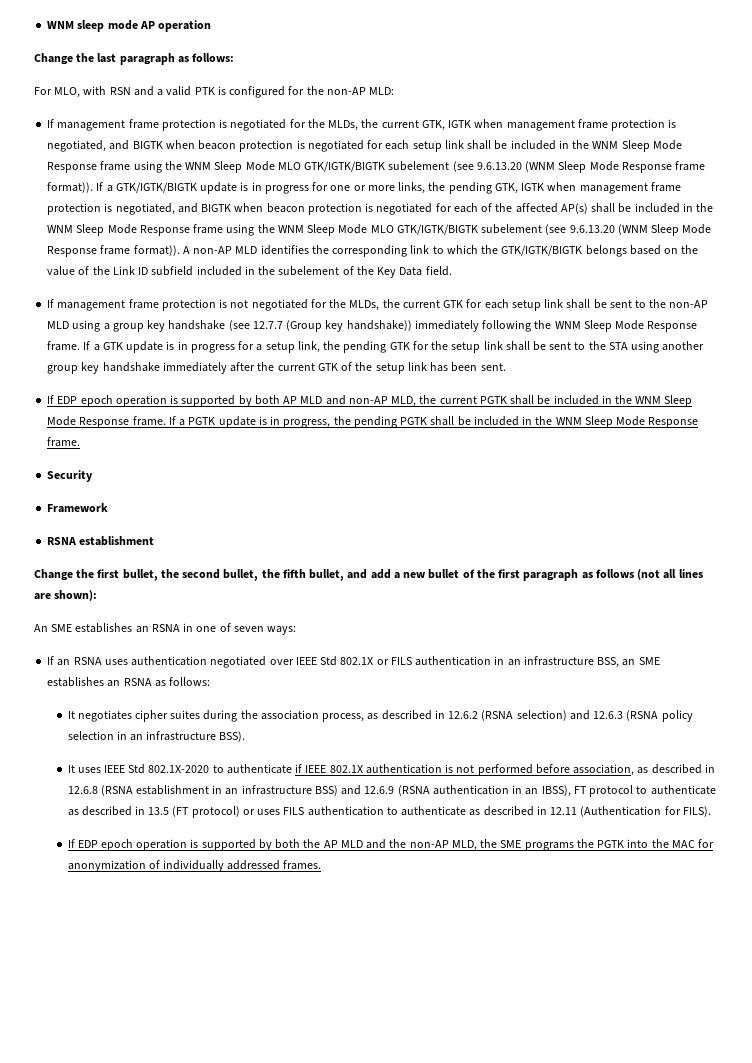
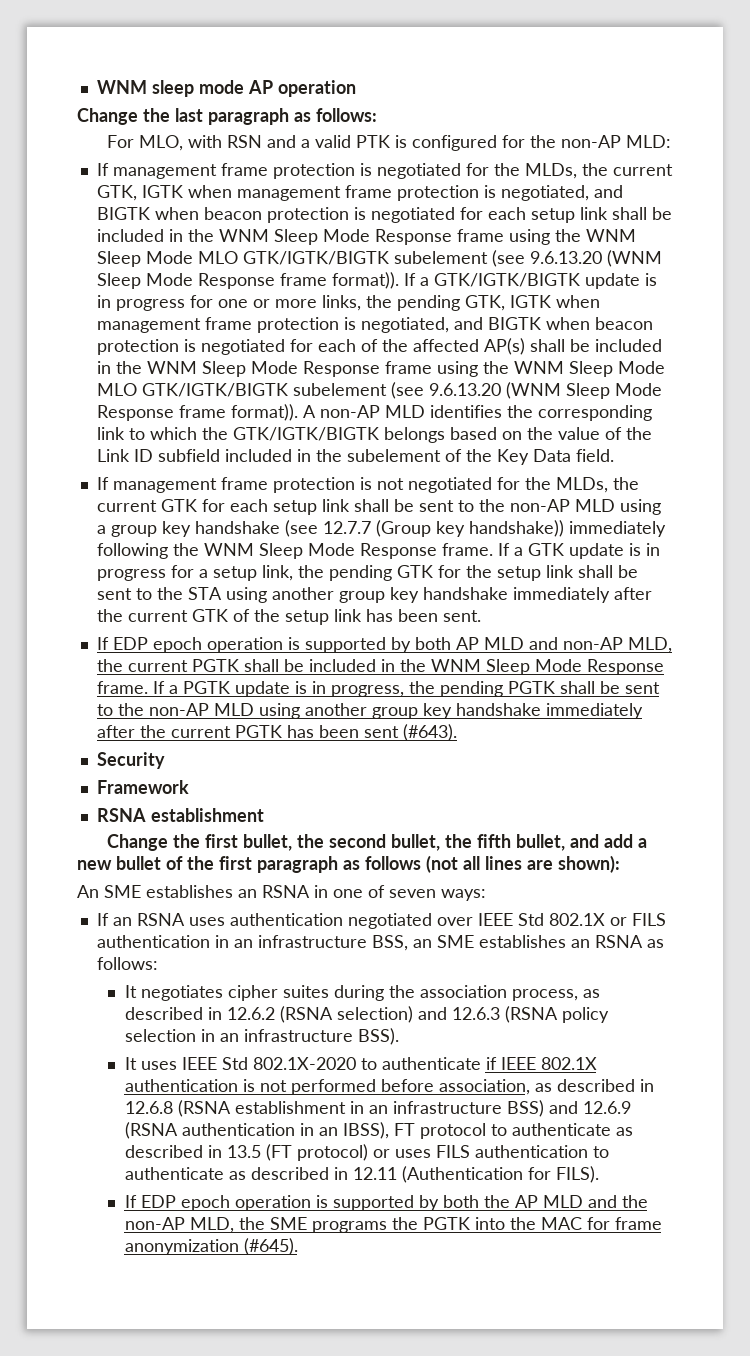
[473,416,699,428] [47,437,81,447] included in the WNM Sleep Mode Response frame. -> [624,682,660,694] [96,703,643,719] [96,724,457,741] sent to the non-AP MLD using another group key handshake immediately after the current PGTK has been sent (#643).
[67,860,322,872] anonymization of individually addressed frames. -> [614,1217,662,1230] [124,1238,298,1255] frame anonymization (#645).

